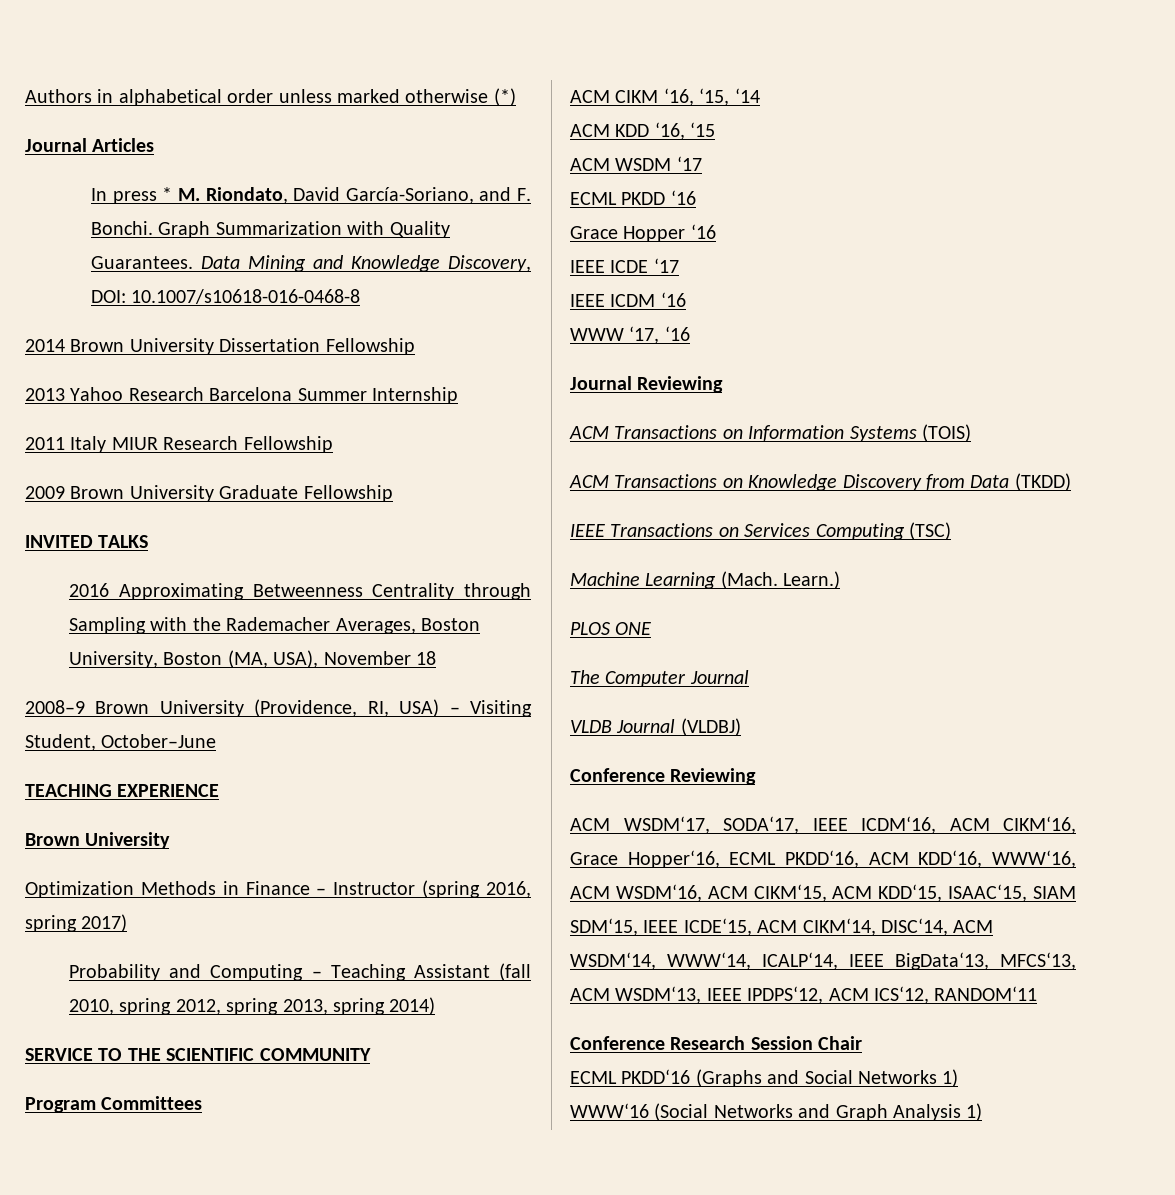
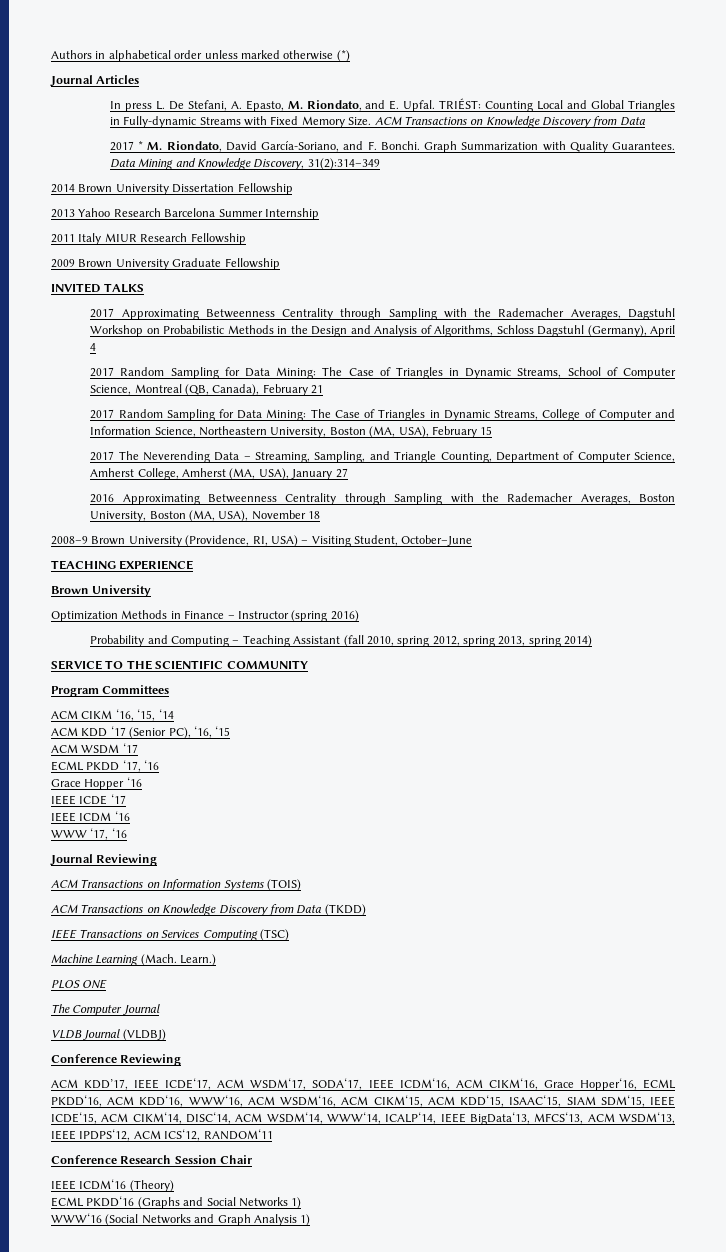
(157, 197) none -> [155,98,675,112] [109,116,645,128] [109,141,134,151] L. De Stefani, A. Epasto, M. Riondato, and E. Upfal. TRIÉST: Counting Local and Global Triangles in Fully-dynamic Streams with Fixed Memory Size. ACM Transactions on Knowledge Discovery from Data // 2017
[91,289,361,304] DOI: 10.1007/s10618-016-0468-8 -> [307,158,380,170] 31(2):314–349
(149, 541) none -> [90,308,675,320] [90,325,675,337] [90,343,97,351] [90,367,677,379] [90,384,324,396] [90,409,675,421] [90,426,493,438] [90,451,675,463] [90,468,348,480] // 2017 Approximating Betweenness Centrality through Sampling with the Rademacher Averages, Dagstuhl Workshop on Probabilistic Methods in the Design and Analysis of Algorithms, Schloss Dagstuhl (Germany), April 4 // 2017 Random Sampling for Data Mining: The Case of Triangles in Dynamic Streams, School of Computer Science, Montreal (QB, Canada), February 21 // 2017 Random Sampling for Data Mining: The Case of Triangles in Dynamic Streams, College of Computer and Information Science, Northeastern University, Boston (MA, USA), February 15 // 2017 The Neverending Data – Streaming, Sampling, and Triangle Counting, Department of Computer Science, Amherst College, Amherst (MA, USA), January 27
[485,881,531,898] [25,914,128,932] 2016, spring 2017) -> [330,610,359,622] 2016)
(650, 130) none -> [110,726,191,739] ‘17 (Senior PC),
(666, 198) none -> [122,760,141,772] ‘17,
(610, 824) none -> [84,1078,245,1090] KDD’17, IEEE ICDE‘17, ACM
(863, 1043) none -> [51,1179,174,1192] // IEEE ICDM‘16 (Theory)

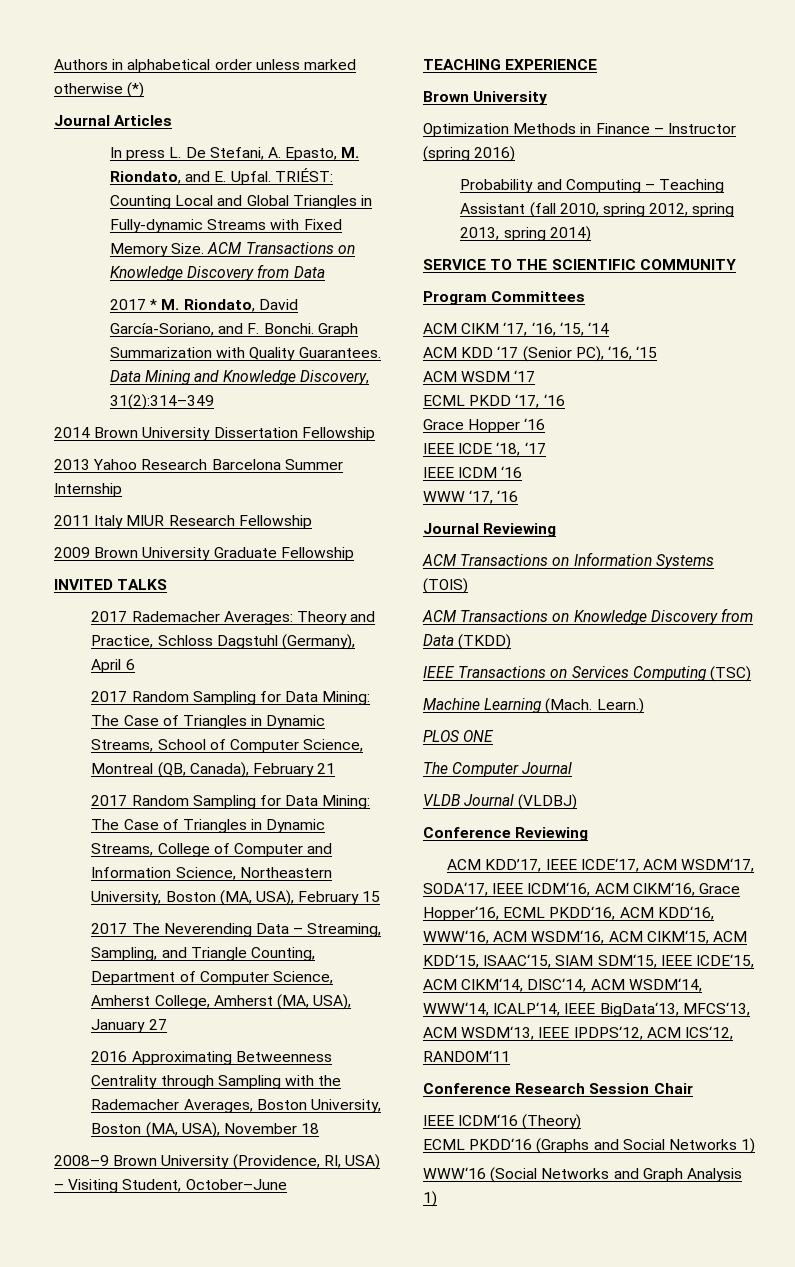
[121,308,675,320] [90,325,494,337] Approximating Betweenness Centrality through Sampling with the Rademacher Averages, Dagstuhl Workshop on Probabilistic Methods in the Design and Analysis of Algorithms, -> [131,611,376,625] [91,635,154,648] Rademacher Averages: Theory and Practice,
[90,343,97,351] 4 -> [125,659,135,670] 6
(113, 714) none -> [503,322,528,336] ‘17,
(108, 800) none -> [496,442,521,456] ‘18,

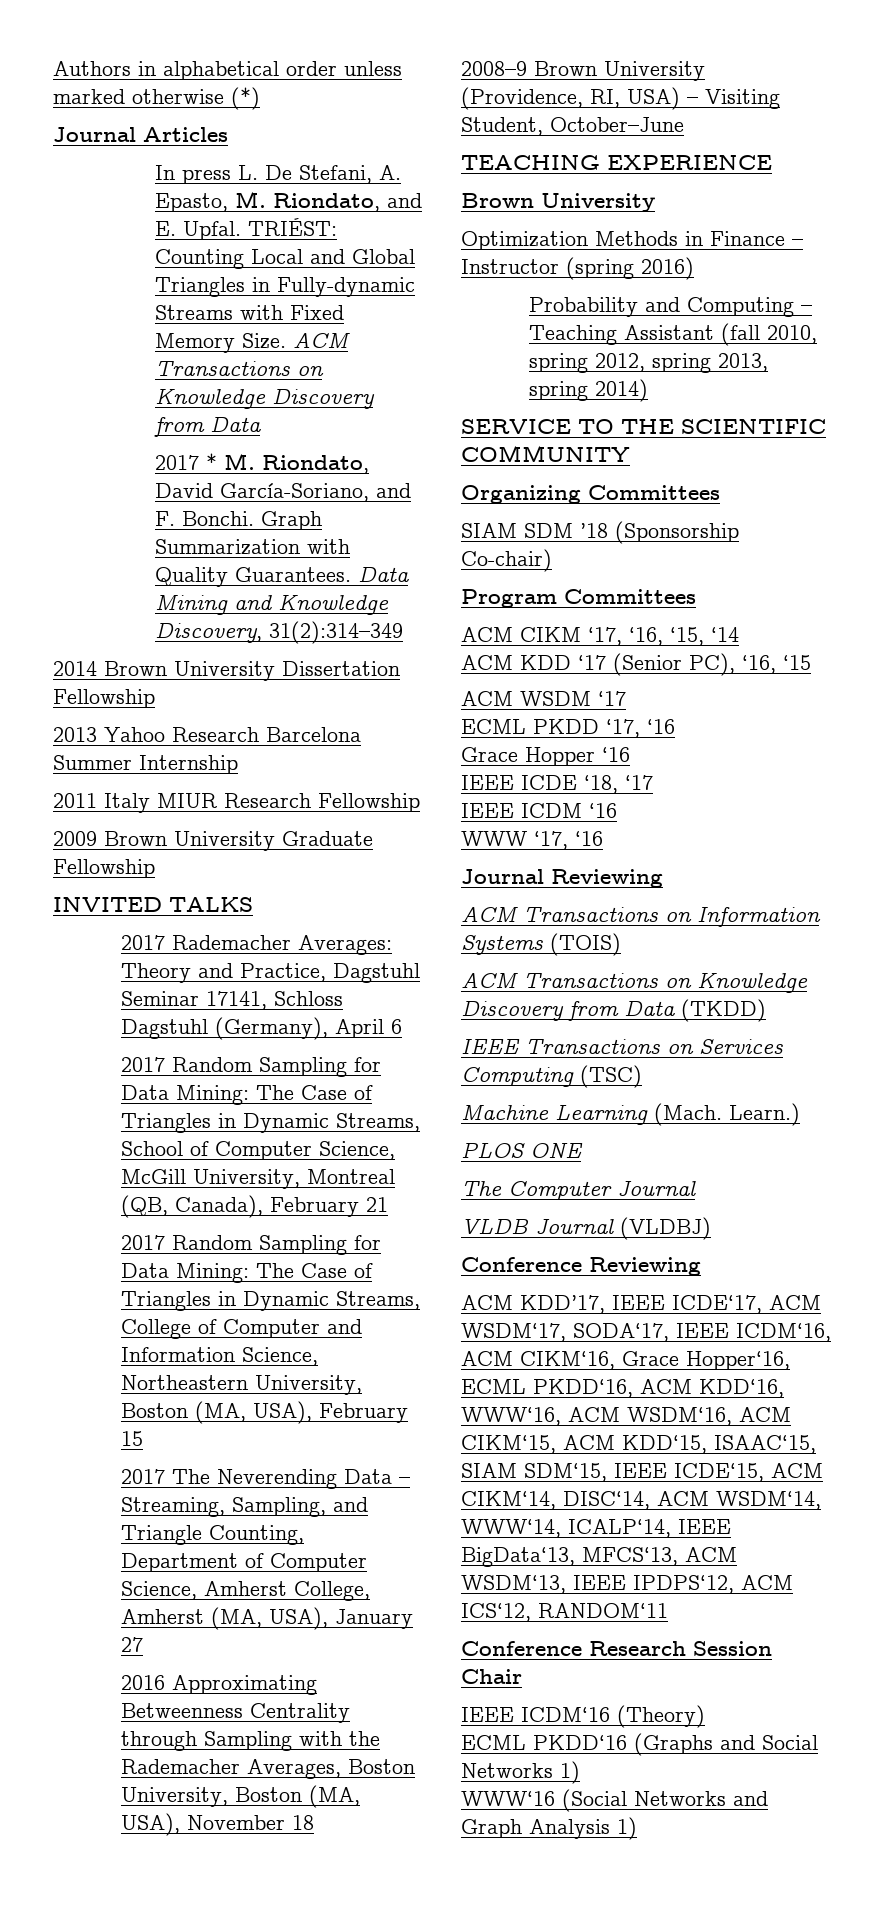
(154, 641) none -> [332,963,420,983] [120,991,267,1010] Dagstuhl Seminar 17141,
(364, 745) none -> [120,1169,300,1189] McGill University,
(736, 264) none -> [461,485,720,504] [461,521,739,544] [461,549,552,572] // Organizing Committees // SIAM SDM ’18 (Sponsorship Co-chair)

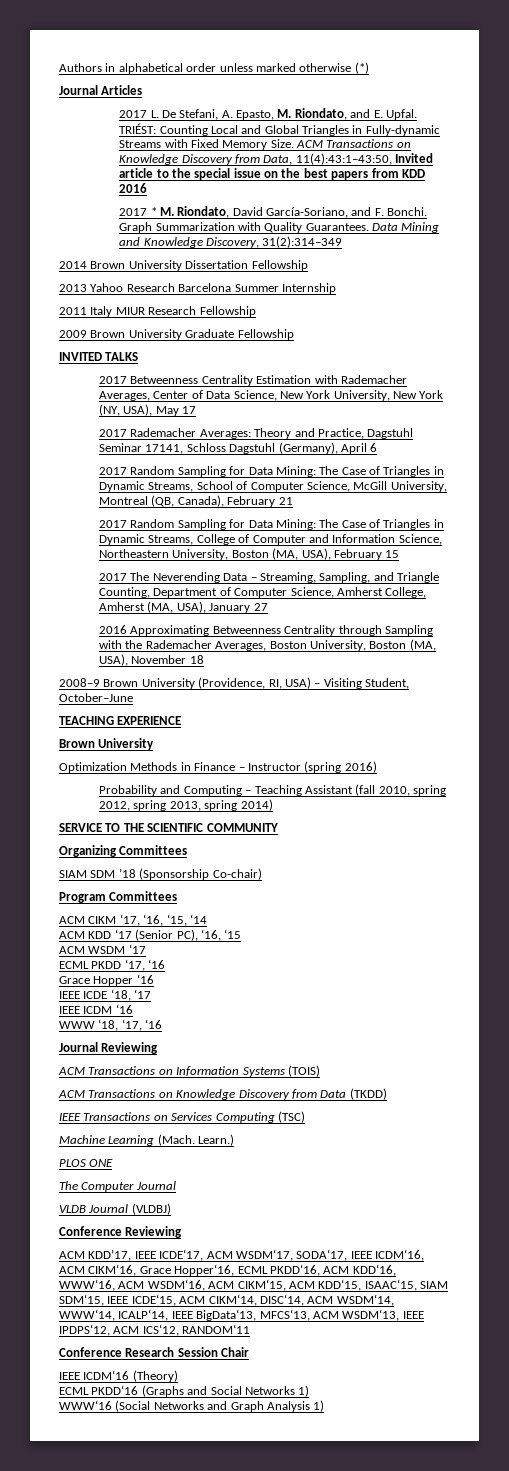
[154,165,231,184] In press -> [119,110,148,118] 2017
[209,416,261,432] Data -> [263,153,434,165] [119,168,425,180] [119,183,148,193] Data, 11(4):43:1–43:50, Invited article to the special issue on the best papers from KDD 2016
(253, 904) none -> [99,375,407,386] [99,390,444,401] [99,404,197,416] // 2017 Betweenness Centrality Estimation with Rademacher Averages, Center of Data Science, New York University, New York (NY, USA), May 17
(527, 838) none -> [98,1019,119,1031] ‘18,

